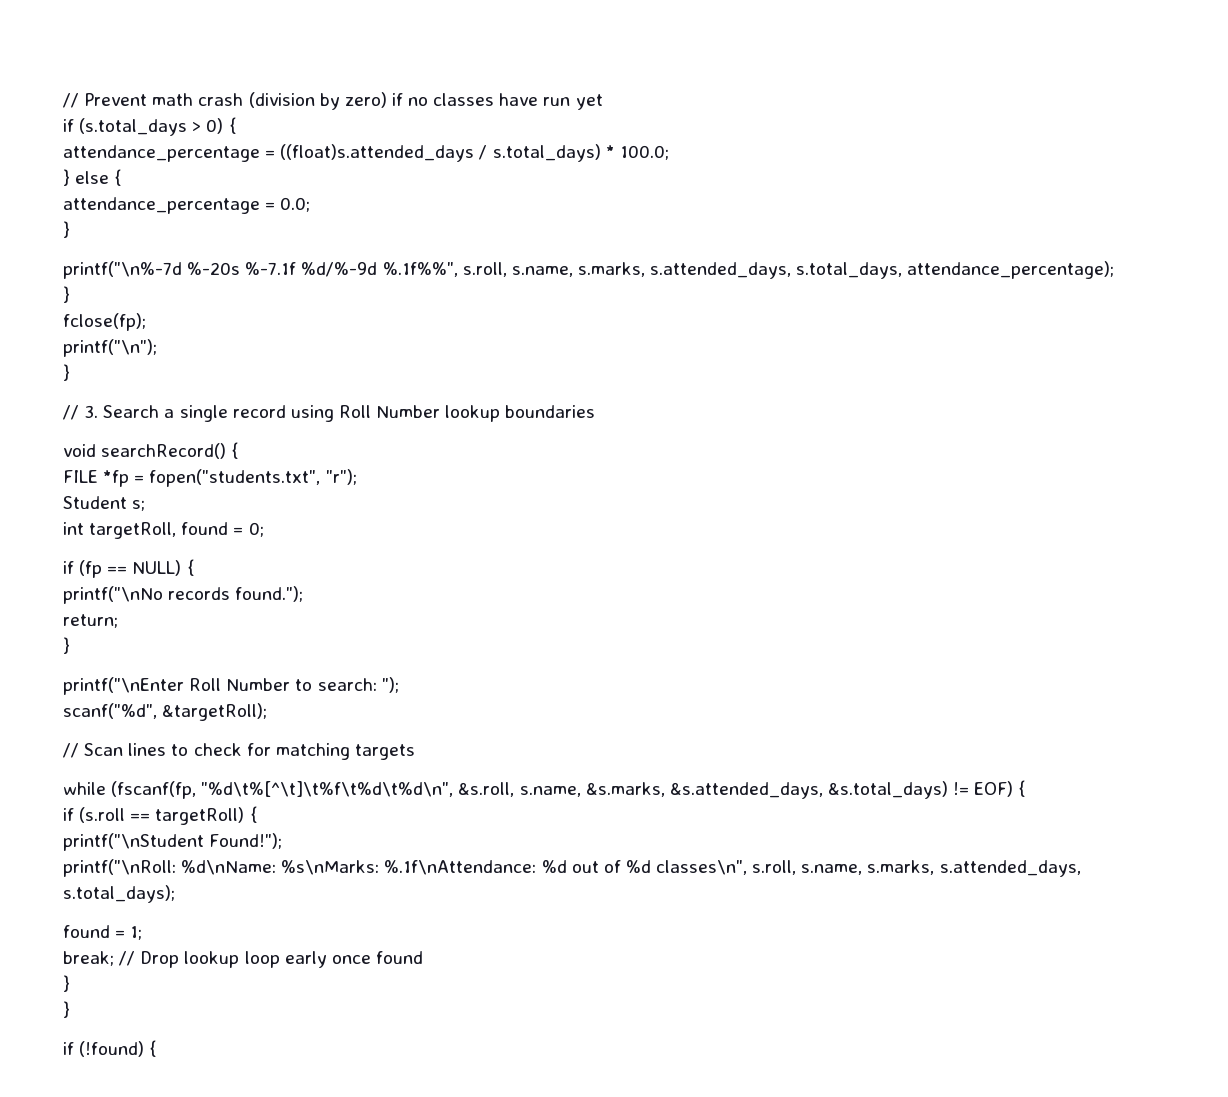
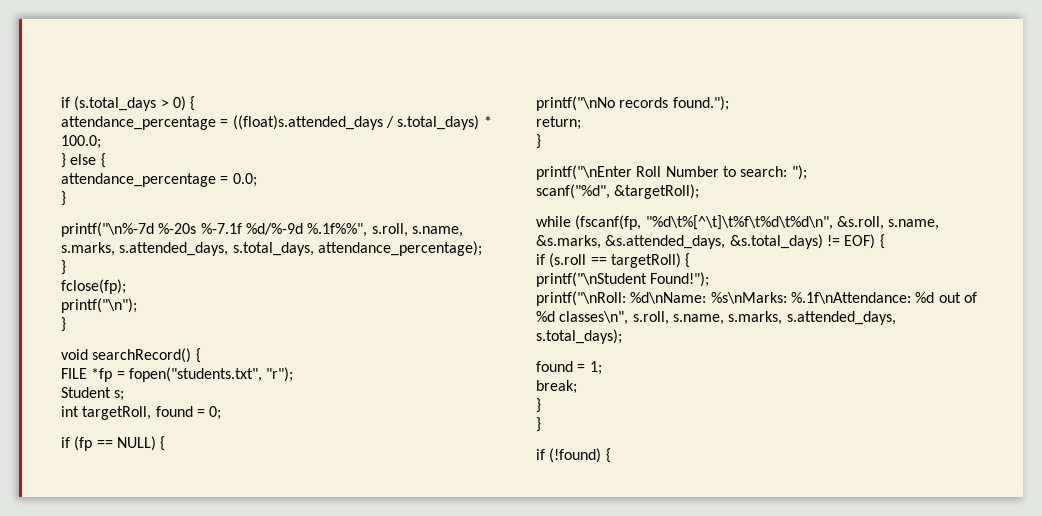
[62,92,603,110] // Prevent math crash (division by zero) if no classes have run yet // -> (61, 102) none
[62,405,596,422] // // 3. Search a single record using Roll Number lookup boundaries -> (66, 324) none
[62,743,415,760] // // Scan lines to check for matching targets -> (700, 191) none
[118,951,423,968] // Drop lookup loop early once found -> (577, 387) none

